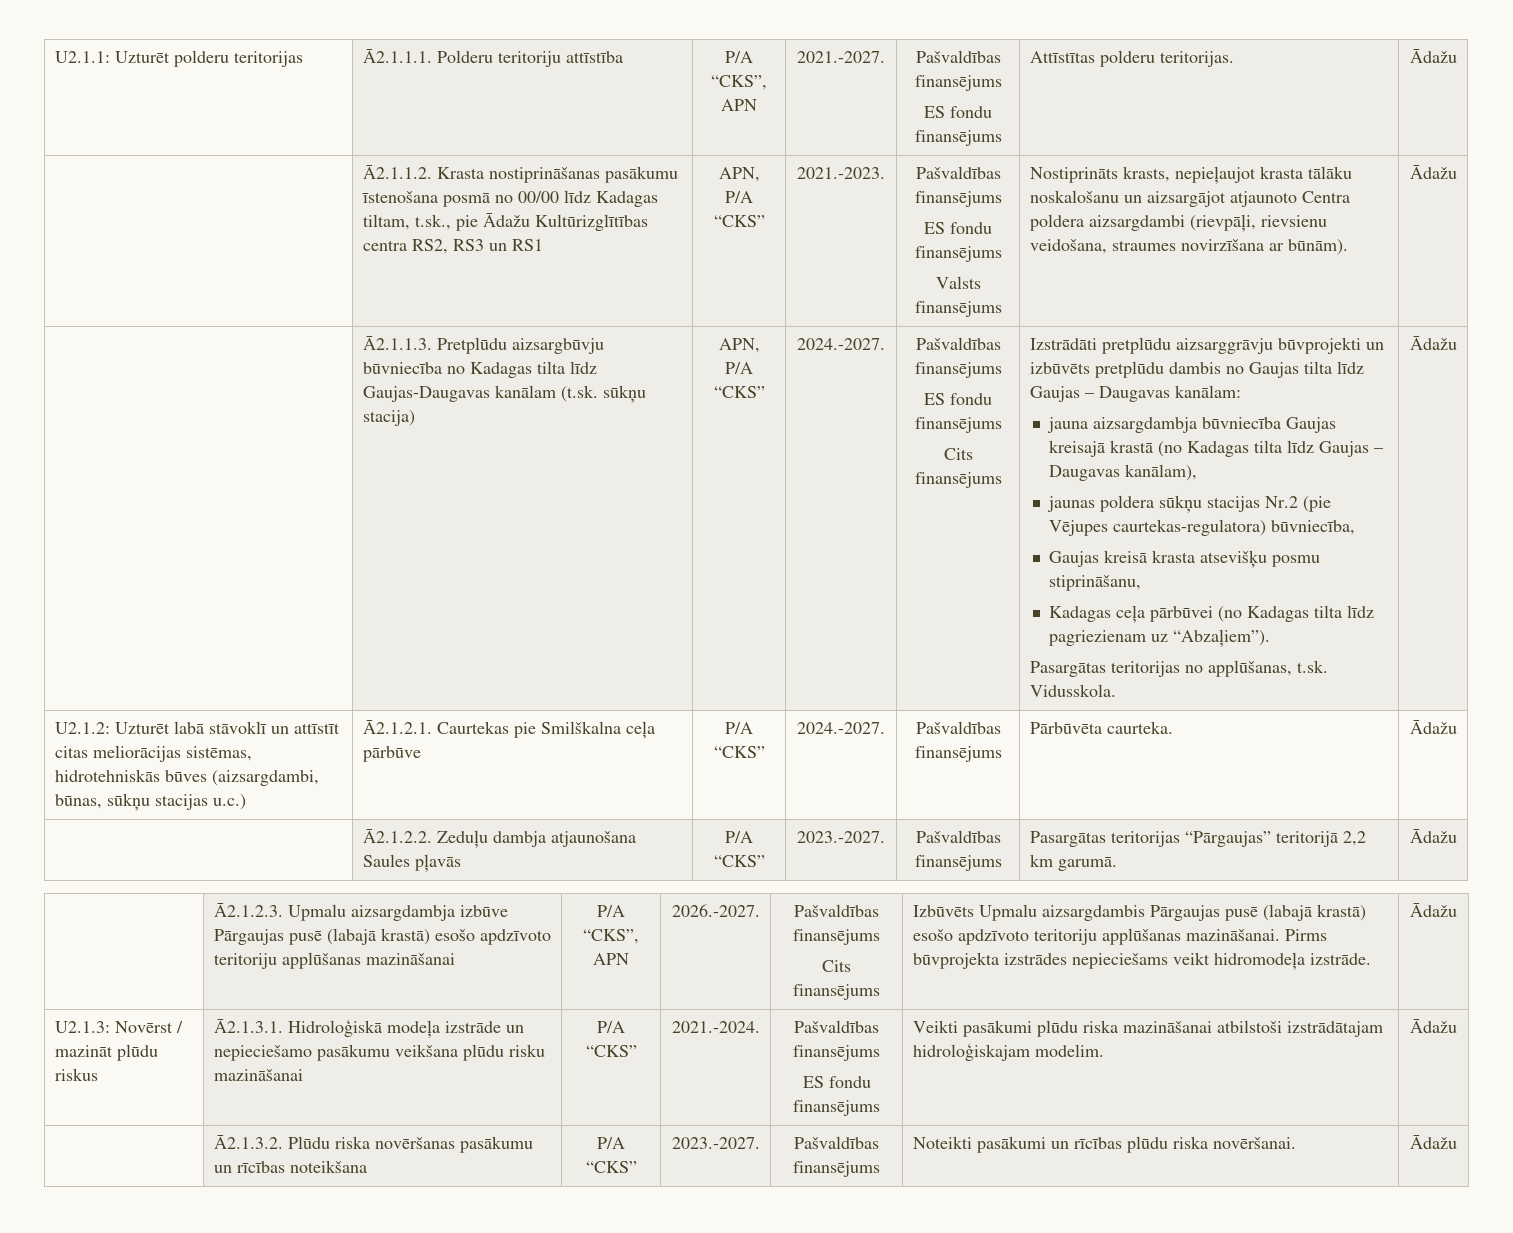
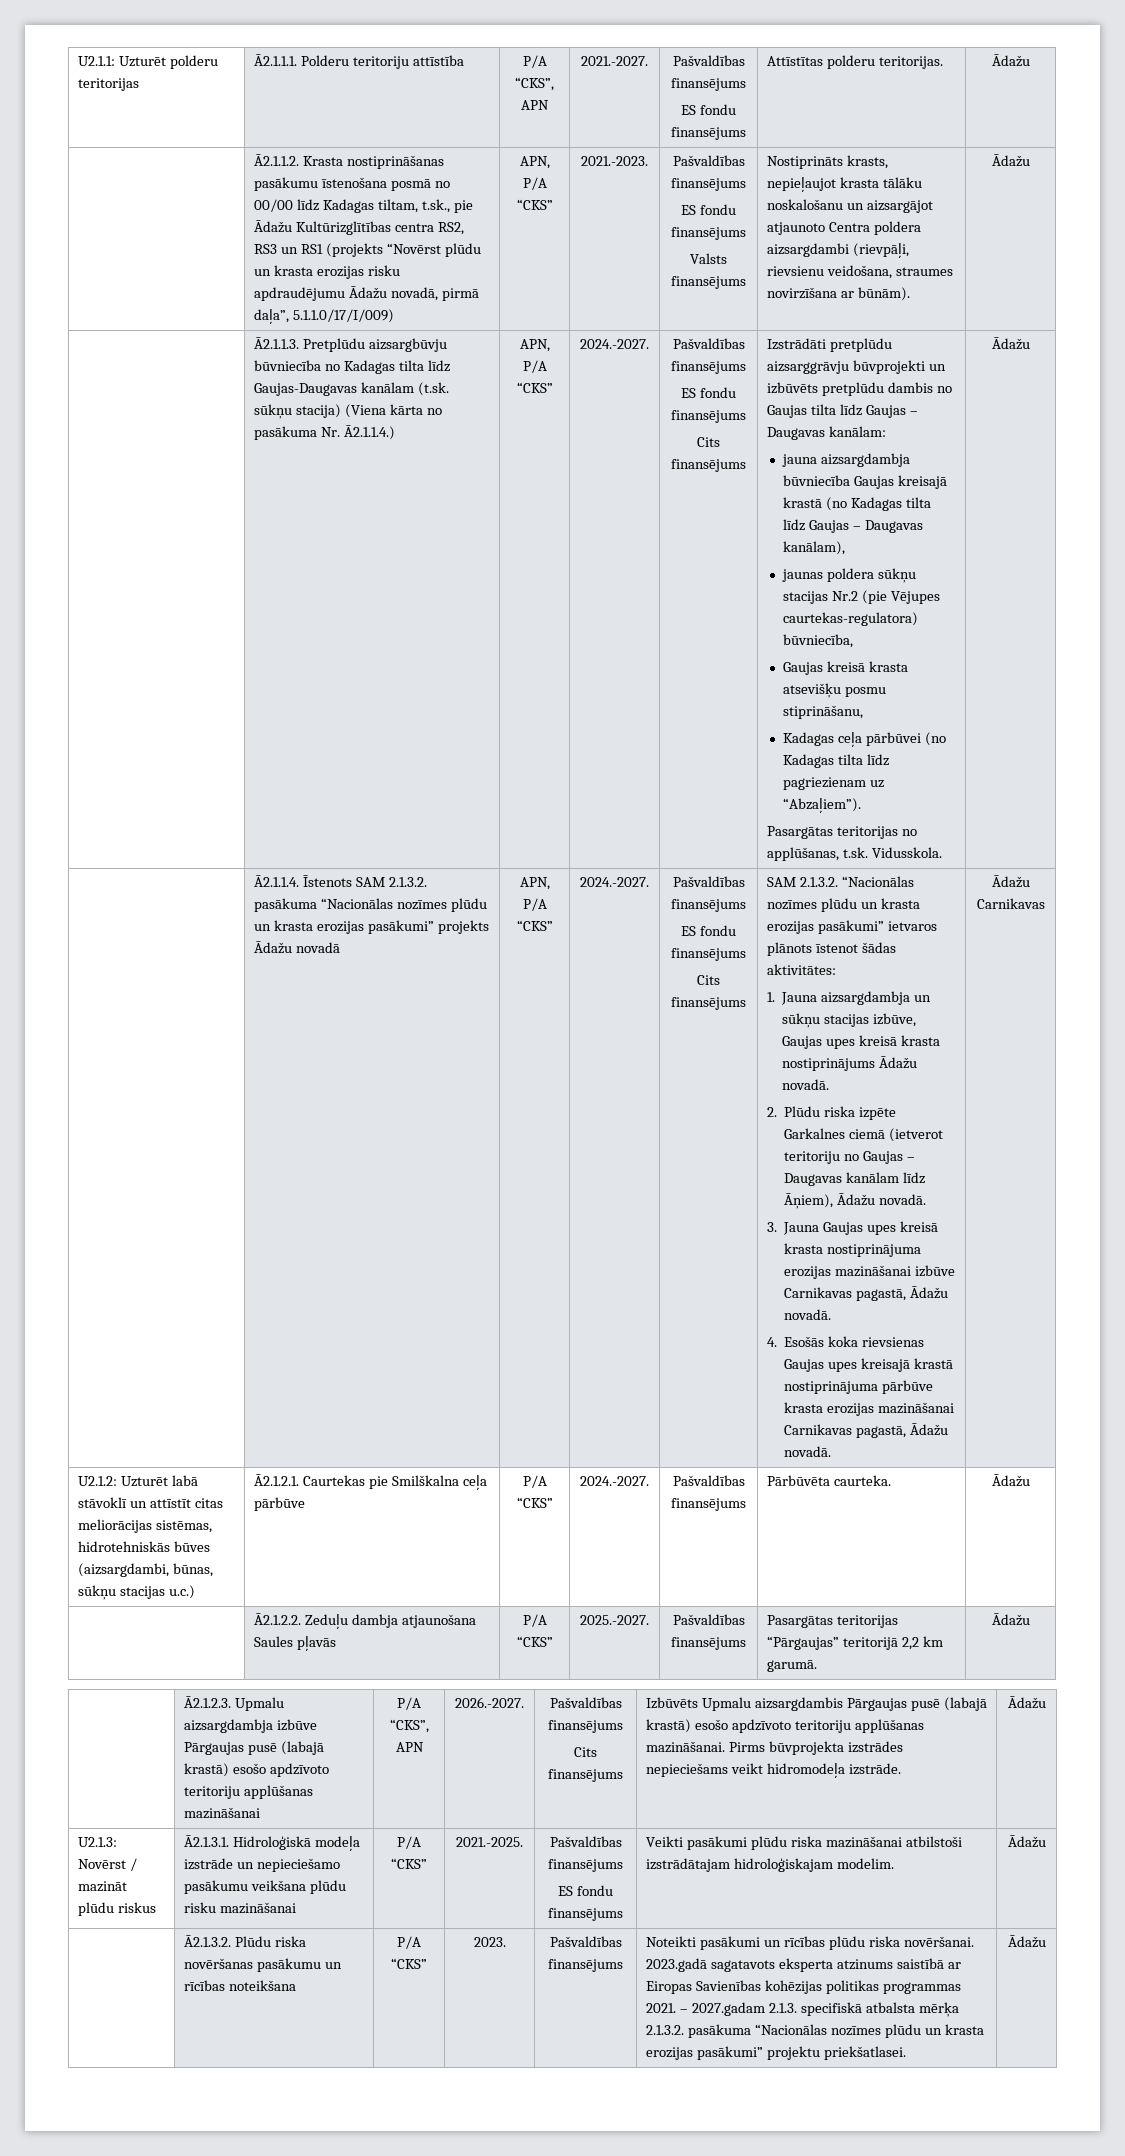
(543, 245) none -> [325,243,481,257] [254,265,400,279] [254,286,479,301] [254,309,394,324] (projekts “Novērst plūdu un krasta erozijas risku apdraudējumu Ādažu novadā, pirmā daļa”, 5.1.1.0/17/I/009)
(415, 418) none -> [344,404,442,418] [254,425,395,440] (Viena kārta no pasākuma Nr. Ā2.1.1.4.)
(1457, 343) none -> [254,875,427,887] [254,898,487,912] [254,920,489,934] [254,941,340,954] [519,877,550,890] [522,898,547,911] [516,920,553,931] [580,877,649,887] [672,876,745,887] [671,899,746,912] [681,925,736,936] [671,948,746,961] [697,975,720,985] [671,997,746,1010] [767,876,914,887] [767,898,920,912] [767,920,937,934] [767,942,896,956] [767,964,837,975] [767,991,932,1005] [782,1013,917,1028] [782,1035,941,1049] [782,1056,918,1071] [782,1079,830,1090] [767,1106,897,1120] [784,1128,944,1142] [784,1151,916,1164] [784,1172,926,1186] [784,1193,927,1209] [767,1221,939,1235] [784,1243,922,1257] [784,1265,956,1279] [784,1286,949,1301] [784,1309,832,1320] [767,1336,925,1347] [784,1358,954,1372] [784,1380,934,1394] [784,1402,955,1416] [784,1423,949,1438] [784,1446,832,1457] [991,875,1030,888] [976,898,1045,909] // | Ā2.1.1.4. Īstenots SAM 2.1.3.2. pasākuma “Nacionālas nozīmes plūdu un krasta erozijas pasākumi” projekts Ādažu novadā | APN, P/A “CKS” | 2024.-2027. | Pašvaldības finansējums // ES fondu finansējums // Cits finansējums | SAM 2.1.3.2. “Nacionālas nozīmes plūdu un krasta erozijas pasākumi” ietvaros plānots īstenot šādas aktivitātes: // 1. Jauna aizsargdambja un sūkņu stacijas izbūve, Gaujas upes kreisā krasta nostiprinājums Ādažu novadā. // 2. Plūdu riska izpēte Garkalnes ciemā (ietverot teritoriju no Gaujas – Daugavas kanālam līdz Āņiem), Ādažu novadā. // 3. Jauna Gaujas upes kreisā krasta nostiprinājuma erozijas mazināšanai izbūve Carnikavas pagastā, Ādažu novadā. // 4. Esošās koka rievsienas Gaujas upes kreisajā krastā nostiprinājuma pārbūve krasta erozijas mazināšanai Carnikavas pagastā, Ādažu novadā. | Ādažu Carnikavas
[797,831,885,843] 2023.-2027. -> [580,1615,649,1625] 2025.-2027.
[671,1021,760,1033] 2021.-2024. -> [455,1837,523,1847] 2021.-2025.
[671,1137,760,1149] 2023.-2027. -> [473,1937,506,1947] 2023.
(1296, 1143) none -> [646,1958,961,1972] [646,1980,961,1994] [646,2002,959,2017] [646,2024,984,2038] [646,2046,906,2060] 2023.gadā sagatavots eksperta atzinums saistībā ar Eiropas Savienības kohēzijas politikas programmas 2021. – 2027.gadam 2.1.3. specifiskā atbalsta mērķa 2.1.3.2. pasākuma “Nacionālas nozīmes plūdu un krasta erozijas pasākumi” projektu priekšatlasei.

